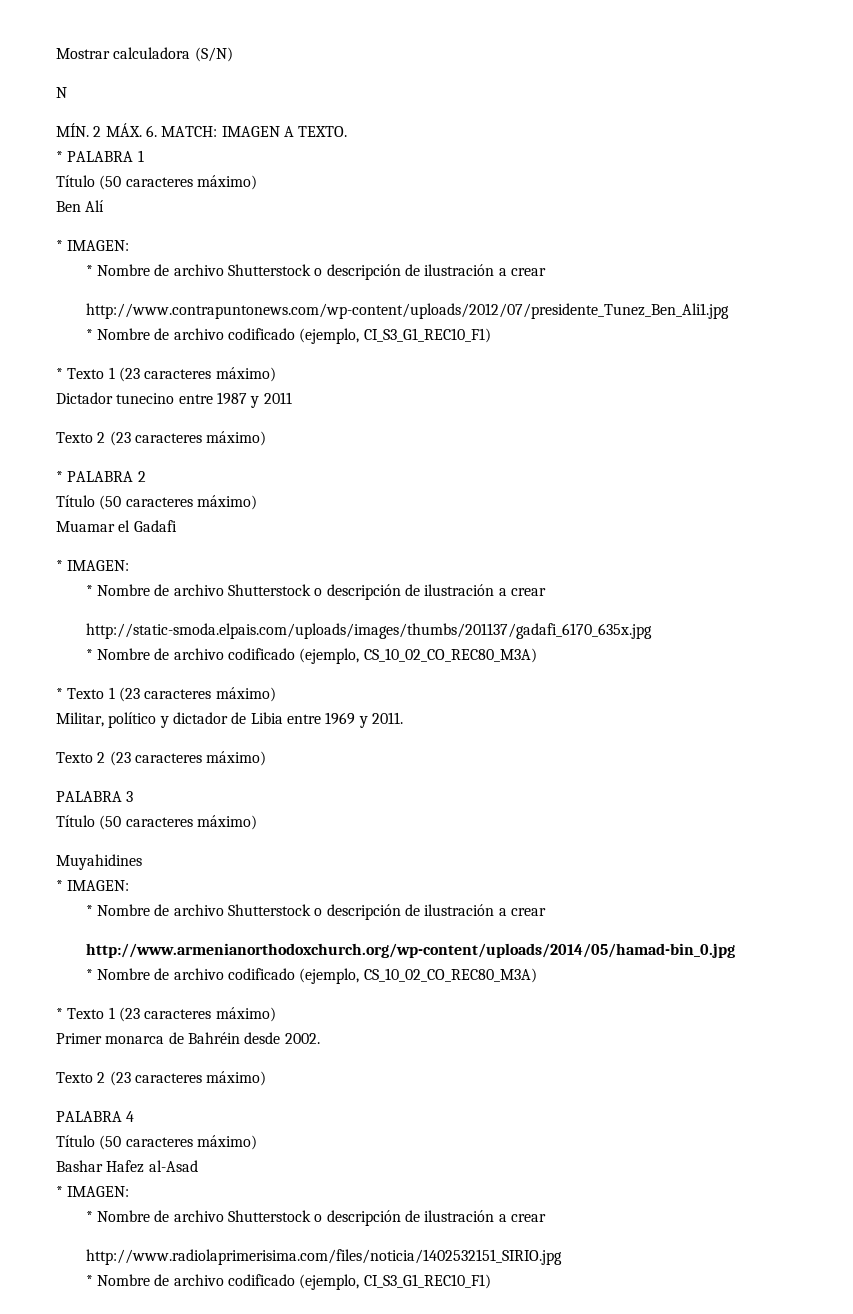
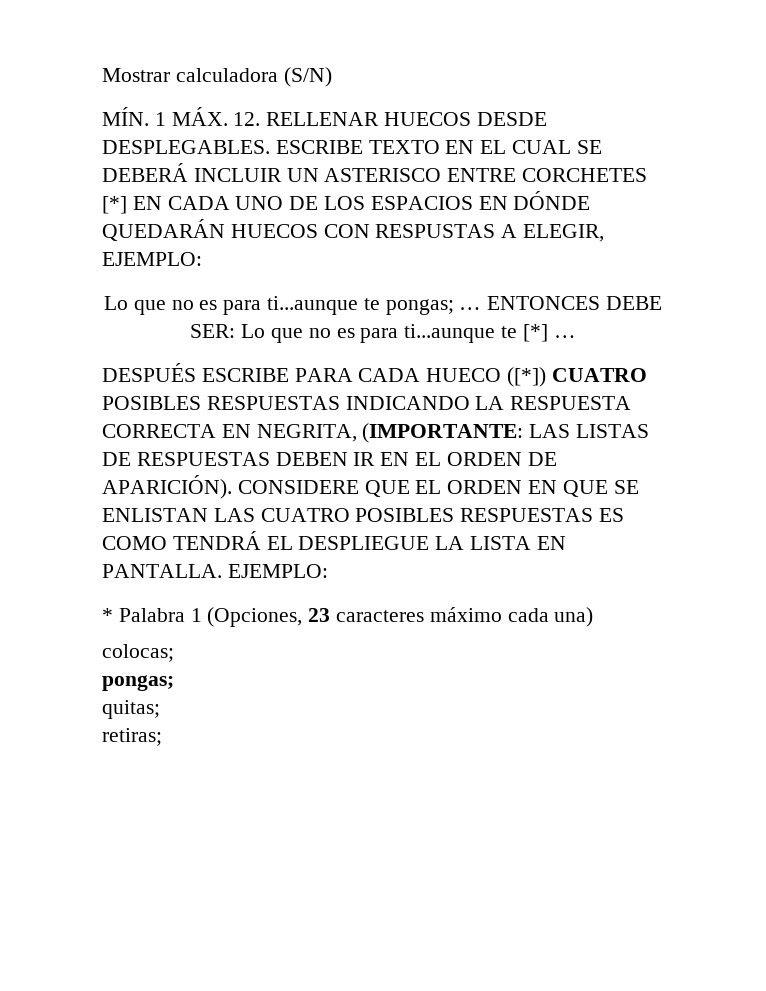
[56,87,67,98] [56,123,348,137] [56,150,144,162] [56,175,257,190] [56,200,105,212] [56,240,130,251] [85,264,547,280] [85,303,729,319] [85,328,491,344] [56,367,276,382] [56,392,292,408] [56,431,267,446] [56,471,146,482] [56,495,257,510] [56,520,177,532] [56,560,130,571] [85,584,547,600] [85,623,652,639] [85,648,537,664] [56,687,276,702] [56,712,403,728] [56,751,267,766] [56,791,134,802] [56,815,257,830] [56,854,142,870] [56,880,130,891] [85,904,547,920] [85,943,735,958] [85,968,537,984] [56,1007,276,1022] [56,1032,320,1044] [56,1071,267,1086] [56,1111,135,1122] [56,1135,257,1150] [56,1160,198,1173] [56,1186,130,1197] [85,1210,547,1226] [85,1249,562,1265] [85,1274,491,1290] N // MÍN. 2 MÁX. 6. MATCH: IMAGEN A TEXTO. // * PALABRA 1 // Título (50 caracteres máximo) // Ben Alí // * IMAGEN: // * Nombre de archivo Shutterstock o descripción de ilustración a crear // http://www.contrapuntonews.com/wp-content/uploads/2012/07/presidente_Tunez_Ben_Ali1.jpg // * Nombre de archivo codificado (ejemplo, CI_S3_G1_REC10_F1) // * Texto 1 (23 caracteres máximo) // Dictador tunecino entre 1987 y 2011 // Texto 2 (23 caracteres máximo) // * PALABRA 2 // Título (50 caracteres máximo) // Muamar el Gadafi // * IMAGEN: // * Nombre de archivo Shutterstock o descripción de ilustración a crear // http://static-smoda.elpais.com/uploads/images/thumbs/201137/gadafi_6170_635x.jpg // * Nombre de archivo codificado (ejemplo, CS_10_02_CO_REC80_M3A) // * Texto 1 (23 caracteres máximo) // Militar, político y dictador de Libia entre 1969 y 2011. // Texto 2 (23 caracteres máximo) // PALABRA 3 // Título (50 caracteres máximo) // Muyahidines // * IMAGEN: // * Nombre de archivo Shutterstock o descripción de ilustración a crear // http://www.armenianorthodoxchurch.org/wp-content/uploads/2014/05/hamad-bin_0.jpg // * Nombre de archivo codificado (ejemplo, CS_10_02_CO_REC80_M3A) // * Texto 1 (23 caracteres máximo) // Primer monarca de Bahréin desde 2002. // Texto 2 (23 caracteres máximo) // PALABRA 4 // Título (50 caracteres máximo) // Bashar Hafez al-Asad // * IMAGEN: // * Nombre de archivo Shutterstock o descripción de ilustración a crear // http://www.radiolaprimerisima.com/files/noticia/1402532151_SIRIO.jpg // * Nombre de archivo codificado (ejemplo, CI_S3_G1_REC10_F1) -> [102,107,547,126] [102,140,602,154] [102,163,648,182] [102,191,591,214] [102,219,605,242] [102,252,202,266] [103,296,663,315] [190,324,576,343] [102,363,647,387] [102,396,632,410] [102,423,650,443] [102,452,557,466] [102,475,639,499] [102,508,625,522] [102,531,566,550] [102,564,328,578] [102,607,594,627] [102,644,174,662] [102,675,174,691] [102,700,160,719] [102,728,162,746] MÍN. 1 MÁX. 12. RELLENAR HUECOS DESDE DESPLEGABLES. ESCRIBE TEXTO EN EL CUAL SE DEBERÁ INCLUIR UN ASTERISCO ENTRE CORCHETES [*] EN CADA UNO DE LOS ESPACIOS EN DÓNDE QUEDARÁN HUECOS CON RESPUSTAS A ELEGIR, EJEMPLO: // Lo que no es para ti...aunque te pongas; … ENTONCES DEBE SER: Lo que no es para ti...aunque te [*] … // DESPUÉS ESCRIBE PARA CADA HUECO ([*]) CUATRO POSIBLES RESPUESTAS INDICANDO LA RESPUESTA CORRECTA EN NEGRITA, (IMPORTANTE: LAS LISTAS DE RESPUESTAS DEBEN IR EN EL ORDEN DE APARICIÓN). CONSIDERE QUE EL ORDEN EN QUE SE ENLISTAN LAS CUATRO POSIBLES RESPUESTAS ES COMO TENDRÁ EL DESPLIEGUE LA LISTA EN PANTALLA. EJEMPLO: // * Palabra 1 (Opciones, 23 caracteres máximo cada una) // colocas; // pongas; // quitas; // retiras;

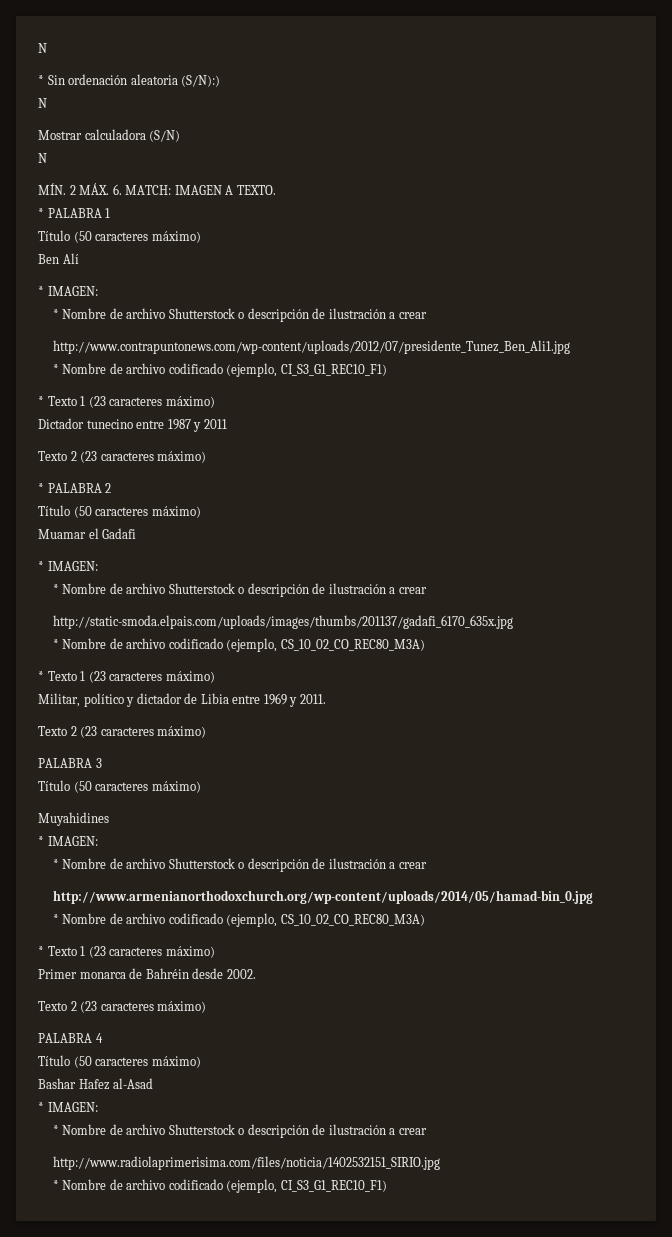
(102, 75) none -> [38,43,47,53] [38,74,221,87] [38,98,47,108] N // * Sin ordenación aleatoria (S/N):) // N //
(332, 77) none -> [38,153,47,163] // N
[154,107,547,126] [102,140,602,154] [102,163,648,182] [102,191,591,214] [102,219,605,242] [102,252,202,266] [103,296,663,315] [190,324,576,343] [102,363,647,387] [102,396,632,410] [102,423,650,443] [102,452,557,466] [102,475,639,499] [102,508,625,522] [102,531,566,550] [102,564,328,578] [102,607,594,627] [102,644,174,662] [102,675,174,691] [102,700,160,719] [102,728,162,746] 1 MÁX. 12. RELLENAR HUECOS DESDE DESPLEGABLES. ESCRIBE TEXTO EN EL CUAL SE DEBERÁ INCLUIR UN ASTERISCO ENTRE CORCHETES [*] EN CADA UNO DE LOS ESPACIOS EN DÓNDE QUEDARÁN HUECOS CON RESPUSTAS A ELEGIR, EJEMPLO: // Lo que no es para ti...aunque te pongas; … ENTONCES DEBE SER: Lo que no es para ti...aunque te [*] … // DESPUÉS ESCRIBE PARA CADA HUECO ([*]) CUATRO POSIBLES RESPUESTAS INDICANDO LA RESPUESTA CORRECTA EN NEGRITA, (IMPORTANTE: LAS LISTAS DE RESPUESTAS DEBEN IR EN EL ORDEN DE APARICIÓN). CONSIDERE QUE EL ORDEN EN QUE SE ENLISTAN LAS CUATRO POSIBLES RESPUESTAS ES COMO TENDRÁ EL DESPLIEGUE LA LISTA EN PANTALLA. EJEMPLO: // * Palabra 1 (Opciones, 23 caracteres máximo cada una) // colocas; // pongas; // quitas; // retiras; -> [69,183,276,195] [38,208,111,218] [38,230,201,243] [38,253,79,264] [38,286,98,296] [52,308,427,322] [52,340,570,354] [52,363,387,377] [38,396,215,408] [38,418,227,432] [38,451,207,463] [38,483,112,493] [38,505,201,518] [38,528,137,539] [38,561,98,571] [52,583,427,597] [52,615,513,629] [52,638,425,652] [38,671,215,683] [38,693,326,707] [38,726,207,738] [38,758,102,768] [38,780,201,793] [38,812,109,826] [38,836,98,846] [52,858,427,872] [52,890,593,904] [52,913,425,927] [38,946,215,958] [38,968,256,979] [38,1001,207,1013] [38,1033,103,1043] [38,1055,201,1068] [38,1078,154,1090] [38,1102,98,1112] [52,1124,427,1138] [52,1156,440,1170] [52,1179,387,1193] 2 MÁX. 6. MATCH: IMAGEN A TEXTO. // * PALABRA 1 // Título (50 caracteres máximo) // Ben Alí // * IMAGEN: // * Nombre de archivo Shutterstock o descripción de ilustración a crear // http://www.contrapuntonews.com/wp-content/uploads/2012/07/presidente_Tunez_Ben_Ali1.jpg // * Nombre de archivo codificado (ejemplo, CI_S3_G1_REC10_F1) // * Texto 1 (23 caracteres máximo) // Dictador tunecino entre 1987 y 2011 // Texto 2 (23 caracteres máximo) // * PALABRA 2 // Título (50 caracteres máximo) // Muamar el Gadafi // * IMAGEN: // * Nombre de archivo Shutterstock o descripción de ilustración a crear // http://static-smoda.elpais.com/uploads/images/thumbs/201137/gadafi_6170_635x.jpg // * Nombre de archivo codificado (ejemplo, CS_10_02_CO_REC80_M3A) // * Texto 1 (23 caracteres máximo) // Militar, político y dictador de Libia entre 1969 y 2011. // Texto 2 (23 caracteres máximo) // PALABRA 3 // Título (50 caracteres máximo) // Muyahidines // * IMAGEN: // * Nombre de archivo Shutterstock o descripción de ilustración a crear // http://www.armenianorthodoxchurch.org/wp-content/uploads/2014/05/hamad-bin_0.jpg // * Nombre de archivo codificado (ejemplo, CS_10_02_CO_REC80_M3A) // * Texto 1 (23 caracteres máximo) // Primer monarca de Bahréin desde 2002. // Texto 2 (23 caracteres máximo) // PALABRA 4 // Título (50 caracteres máximo) // Bashar Hafez al-Asad // * IMAGEN: // * Nombre de archivo Shutterstock o descripción de ilustración a crear // http://www.radiolaprimerisima.com/files/noticia/1402532151_SIRIO.jpg // * Nombre de archivo codificado (ejemplo, CI_S3_G1_REC10_F1)

